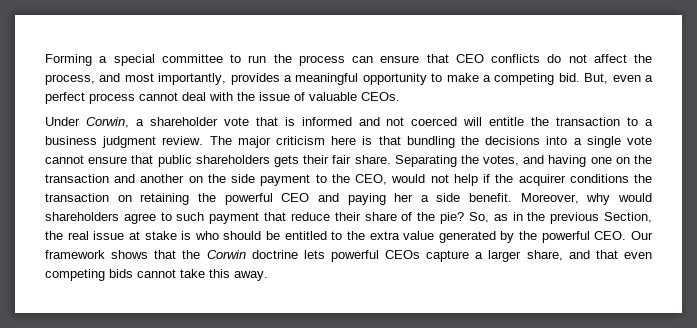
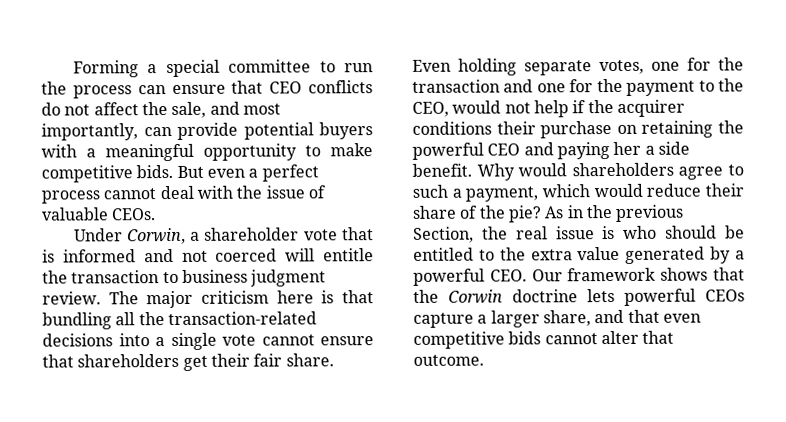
[45,74,95,85] process, -> [171,101,207,119] sale,
[230,73,280,85] provides -> [143,122,373,140] [41,144,77,158] can provide potential buyers with
[482,73,609,85] a competing bid. But, -> [41,164,204,183] competitive bids. But
[645,119,653,126] a -> (179, 277) none
[460,136,479,145] the -> [115,311,317,326] all the transaction-related
[157,155,652,167] [45,174,256,183] public shareholders gets their fair share. Separating the votes, and having one on the transaction and another on the side -> [77,353,334,371] [412,57,744,76] [412,78,623,93] shareholders get their fair share. Even holding separate votes, one for the transaction and one for the
[634,174,653,183] [45,193,109,202] the transaction -> [496,121,613,139] their purchase
[520,193,611,205] Moreover, why -> [476,163,515,181] Why
[209,212,287,224] payment that -> [451,183,643,202] a payment, which would
[468,212,508,223] So, as -> [544,206,565,219] As
[128,231,177,240] at stake -> (595, 233) none
[519,231,538,240] the -> [735,250,745,260] a
[45,269,105,281] competing -> [413,331,505,349] competitive
[180,269,268,281] take this away. -> [600,330,675,345] [413,354,484,366] alter that outcome.

